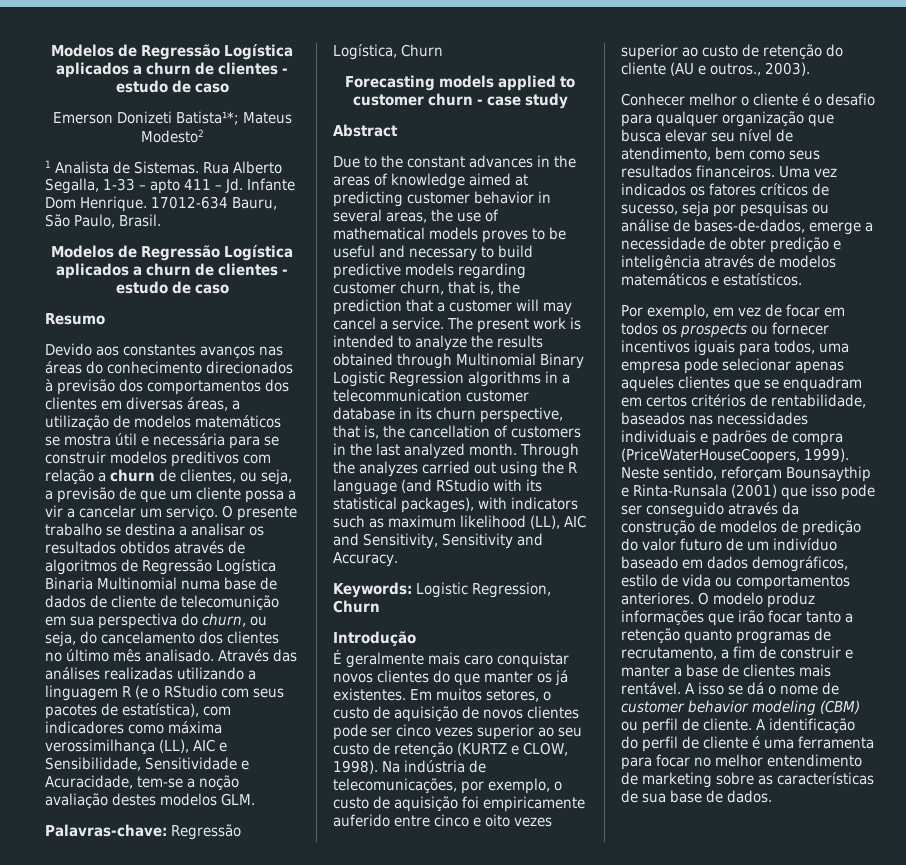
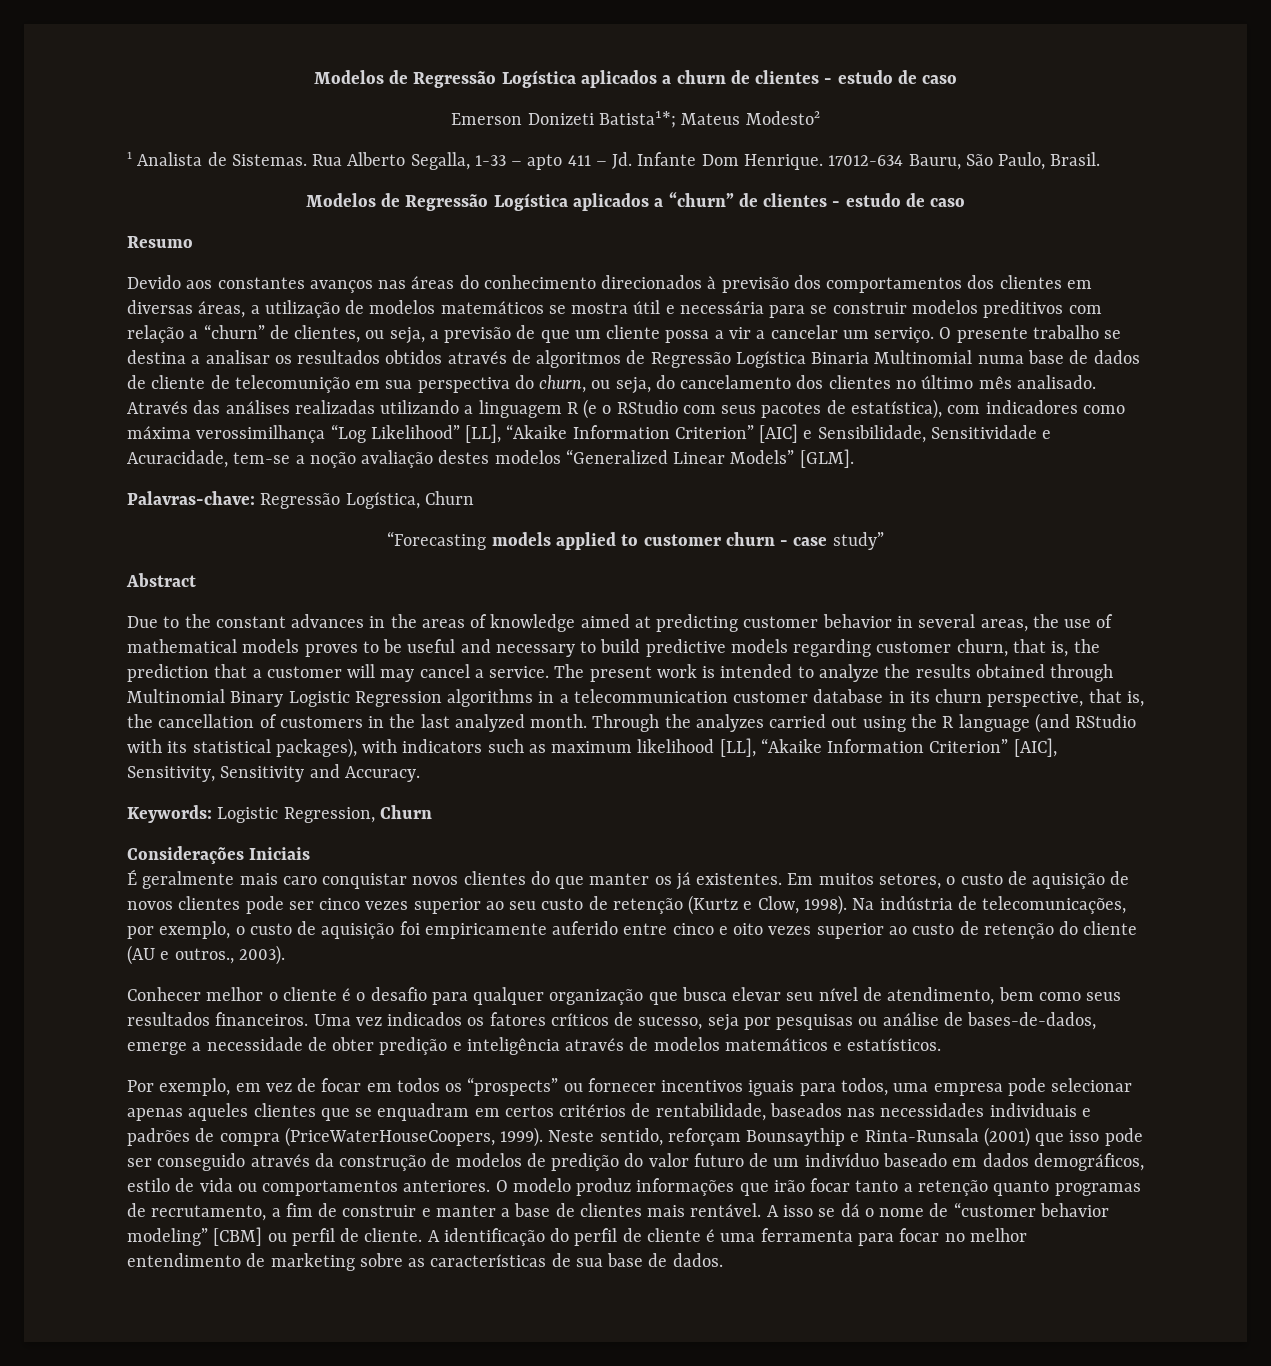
[146,263,191,276] churn -> [668,192,734,207] “churn”
[110,469,155,482] churn -> [203,324,265,339] “churn”
[159,739,215,753] (LL), AIC -> [330,424,799,443] “Log Likelihood” [LL], “Akaike Information Criterion” [AIC]
[221,793,255,806] GLM. -> [565,449,854,468] “Generalized Linear Models” [GLM].
[345,75,435,91] Forecasting -> [387,531,487,550] “Forecasting
[524,93,568,109] study -> [832,532,884,550] study”
[530,515,586,529] [333,533,359,546] (LL), AIC and -> [719,738,1057,757] [LL], “Akaike Information Criterion” [AIC],
[333,631,416,646] Introdução -> [127,846,311,864] Considerações Iniciais
[457,742,568,756] (KURTZ e CLOW, -> [688,895,799,915] (Kurtz e Clow,
[680,323,747,338] prospects -> [467,1077,559,1096] “prospects”
[621,700,860,716] customer behavior modeling (CBM) -> [953,1202,1109,1217] [127,1227,263,1246] “customer behavior modeling” [CBM]

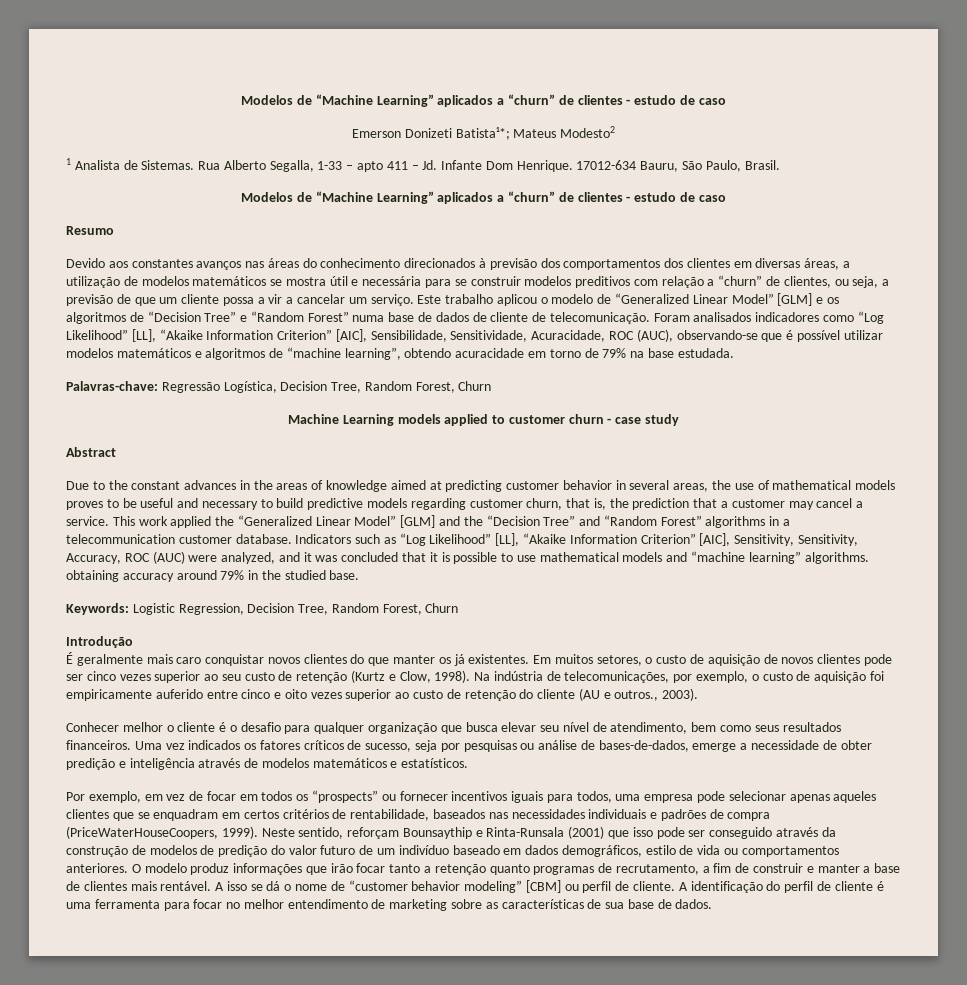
[313,70,726,88] Modelos de Regressão Logística aplicados a churn -> [241,94,555,107] Modelos de “Machine Learning” aplicados a “churn”
[405,193,568,211] Regressão Logística -> [315,191,434,204] “Machine Learning”
[939,325,1122,343] [127,350,973,368] O presente trabalho se destina a analisar os resultados obtidos através de algoritmos de Regressão Logística Binaria Multinomial -> [417,293,839,306] [66,311,349,324] Este trabalho aplicou o modelo de “Generalized Linear Model” [GLM] e os algoritmos de “Decision Tree” e “Random Forest”
[234,375,1096,394] [127,399,1125,419] [127,424,1052,443] [127,449,854,468] telecomunição em sua perspectiva do churn, ou seja, do cancelamento dos clientes no último mês analisado. Através das análises realizadas utilizando a linguagem R (e o RStudio com seus pacotes de estatística), com indicadores como máxima verossimilhança “Log Likelihood” [LL], “Akaike Information Criterion” [AIC] e Sensibilidade, Sensitividade e Acuracidade, tem-se a noção avaliação destes modelos “Generalized Linear Models” [GLM]. -> [549,311,884,324] [66,329,883,342] [66,347,734,360] telecomunicação. Foram analisados indicadores como “Log Likelihood” [LL], “Akaike Information Criterion” [AIC], Sensibilidade, Sensitividade, Acuracidade, ROC (AUC), observando-se que é possível utilizar modelos matemáticos e algoritmos de “machine learning”, obtendo acuracidade em torno de 79% na base estudada.
[424,491,474,505] [387,531,487,550] Churn // “Forecasting -> [280,381,492,393] [287,414,394,426] Decision Tree, Random Forest, Churn // Machine Learning
[832,532,884,550] study” -> [645,414,680,426] study
[347,664,376,678] will -> (785, 503) none
[554,664,1114,682] [127,689,442,707] The present work is intended to analyze the results obtained through Multinomial Binary Logistic Regression -> [112,515,702,528] This work applied the “Generalized Linear Model” [GLM] and the “Decision Tree” and “Random Forest”
[813,689,1144,707] [127,713,1137,733] [127,738,715,758] database in its churn perspective, that is, the cancellation of customers in the last analyzed month. Through the analyzes carried out using the R language (and RStudio with its statistical packages), with indicators such as maximum likelihood -> [235,533,492,546] database. Indicators such as “Log Likelihood”
[220,764,420,782] Sensitivity and Accuracy. -> [797,534,858,546] [66,551,869,564] [66,570,360,582] Sensitivity, Accuracy, ROC (AUC) were analyzed, and it was concluded that it is possible to use mathematical models and “machine learning” algorithms. obtaining accuracy around 79% in the studied base.
[379,805,432,819] [127,846,311,864] Churn // Considerações Iniciais -> [247,603,459,615] [66,636,133,648] Decision Tree, Random Forest, Churn // Introdução

